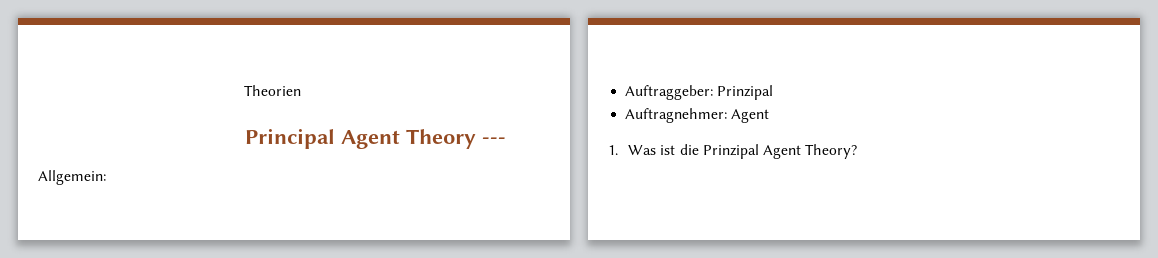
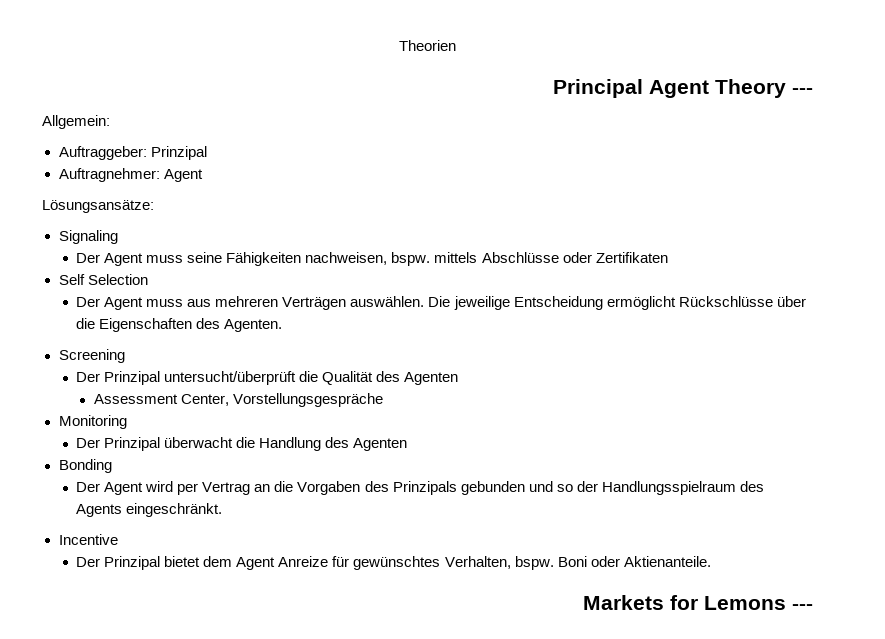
[608,144,858,159] 1. Was ist die Prinzipal Agent Theory? -> [42,200,154,213] [58,230,118,244] [76,252,668,266] [58,274,148,285] [76,296,806,310] [76,318,283,332] [58,349,125,363] [76,371,459,385] [93,393,383,407] [58,415,127,429] [76,437,408,451] [58,459,112,473] [76,481,764,495] [76,503,223,517] [58,534,118,545] [76,556,711,570] [583,595,813,610] Lösungsansätze: // Signaling // Der Agent muss seine Fähigkeiten nachweisen, bspw. mittels Abschlüsse oder Zertifikaten // Self Selection // Der Agent muss aus mehreren Verträgen auswählen. Die jeweilige Entscheidung ermöglicht Rückschlüsse über die Eigenschaften des Agenten. // Screening // Der Prinzipal untersucht/überprüft die Qualität des Agenten // Assessment Center, Vorstellungsgespräche // Monitoring // Der Prinzipal überwacht die Handlung des Agenten // Bonding // Der Agent wird per Vertrag an die Vorgaben des Prinzipals gebunden und so der Handlungsspielraum des Agents eingeschränkt. // Incentive // Der Prinzipal bietet dem Agent Anreize für gewünschtes Verhalten, bspw. Boni oder Aktienanteile. // Markets for Lemons ---

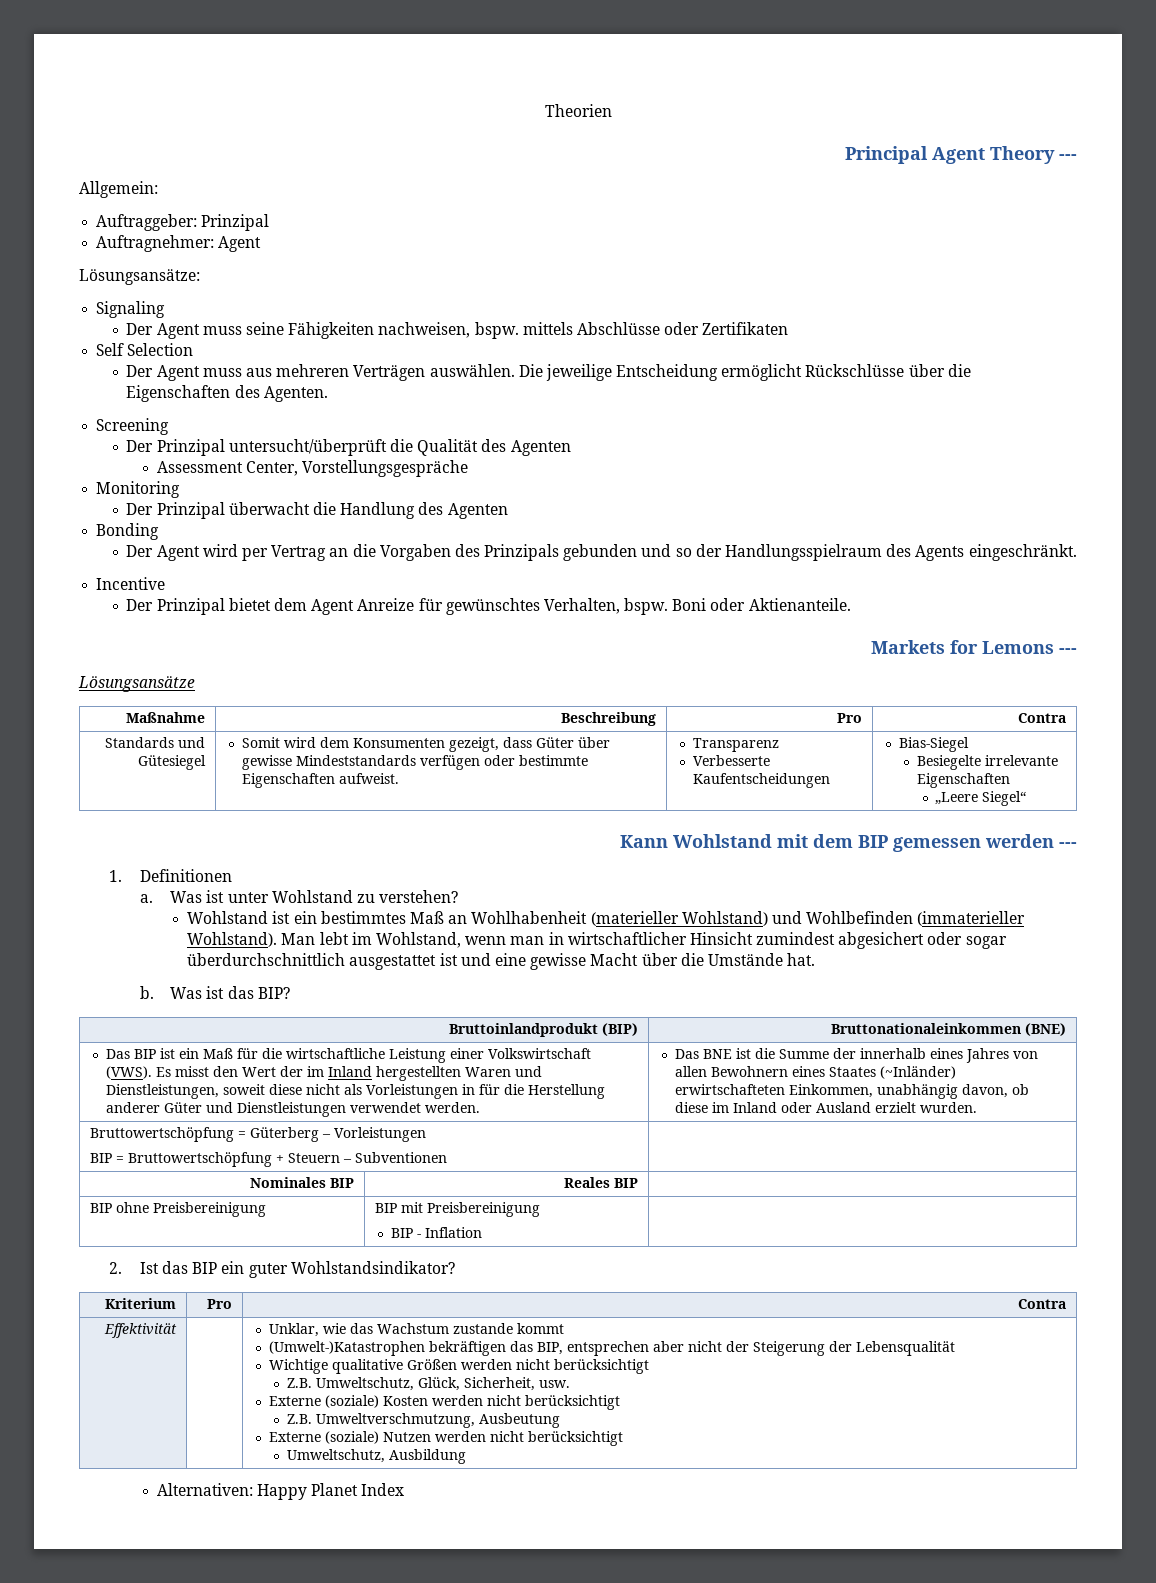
(813, 607) none -> [78,676,195,692] [125,712,205,723] [560,712,656,726] [836,713,862,723] [1017,713,1066,723] [104,737,205,748] [137,755,206,770] [241,737,610,752] [241,755,588,770] [241,773,399,788] [692,738,779,752] [692,755,770,766] [692,773,830,788] [898,737,969,752] [917,755,1059,770] [917,773,1011,788] [935,791,1027,806] [620,834,1077,852] [109,869,232,882] [139,890,459,903] [187,911,1026,926] [187,932,1007,949] [187,953,816,970] [139,986,290,999] [448,1023,638,1037] [830,1023,1066,1036] [105,1048,591,1063] [105,1066,542,1081] [105,1084,605,1099] [105,1102,480,1117] [674,1048,1038,1063] [674,1066,956,1079] [674,1084,1029,1099] [674,1102,977,1113] [90,1127,427,1142] [90,1152,448,1167] [249,1177,354,1188] [563,1177,638,1188] [90,1202,267,1217] [375,1202,541,1217] [390,1227,482,1238] [109,1261,455,1278] [104,1298,176,1309] [206,1299,232,1309] [1017,1299,1066,1309] [103,1323,177,1338] [268,1323,564,1337] [268,1341,955,1356] [268,1359,649,1374] [287,1377,571,1391] [268,1395,620,1410] [287,1413,561,1428] [268,1431,623,1446] [287,1449,467,1464] [156,1483,405,1500] // Lösungsansätze // Maßnahme | Beschreibung | Pro | Contra // Standards und Gütesiegel | Somit wird dem Konsumenten gezeigt, dass Güter über gewisse Mindeststandards verfügen oder bestimmte Eigenschaften aufweist. | Transparenz // Verbesserte Kaufentscheidungen | Bias-Siegel // Besiegelte irrelevante Eigenschaften // „Leere Siegel“ // Kann Wohlstand mit dem BIP gemessen werden --- // 1. Definitionen // a. Was ist unter Wohlstand zu verstehen? // Wohlstand ist ein bestimmtes Maß an Wohlhabenheit (materieller Wohlstand) und Wohlbefinden (immaterieller Wohlstand). Man lebt im Wohlstand, wenn man in wirtschaftlicher Hinsicht zumindest abgesichert oder sogar überdurchschnittlich ausgestattet ist und eine gewisse Macht über die Umstände hat. // b. Was ist das BIP? // Bruttoinlandprodukt (BIP) | Bruttonationaleinkommen (BNE) // Das BIP ist ein Maß für die wirtschaftliche Leistung einer Volkswirtschaft (VWS). Es misst den Wert der im Inland hergestellten Waren und Dienstleistungen, soweit diese nicht als Vorleistungen in für die Herstellung anderer Güter und Dienstleistungen verwendet werden. | Das BNE ist die Summe der innerhalb eines Jahres von allen Bewohnern eines Staates (~Inländer) erwirtschafteten Einkommen, unabhängig davon, ob diese im Inland oder Ausland erzielt wurden. // Bruttowertschöpfung = Güterberg – Vorleistungen // BIP = Bruttowertschöpfung + Steuern – Subventionen | // Nominales BIP | Reales BIP | // BIP ohne Preisbereinigung | BIP mit Preisbereinigung // BIP - Inflation | // 2. Ist das BIP ein guter Wohlstandsindikator? // Kriterium | Pro | Contra // Effektivität | | Unklar, wie das Wachstum zustande kommt // (Umwelt-)Katastrophen bekräftigen das BIP, entsprechen aber nicht der Steigerung der Lebensqualität // Wichtige qualitative Größen werden nicht berücksichtigt // Z.B. Umweltschutz, Glück, Sicherheit, usw. // Externe (soziale) Kosten werden nicht berücksichtigt // Z.B. Umweltverschmutzung, Ausbeutung // Externe (soziale) Nutzen werden nicht berücksichtigt // Umweltschutz, Ausbildung // Alternativen: Happy Planet Index

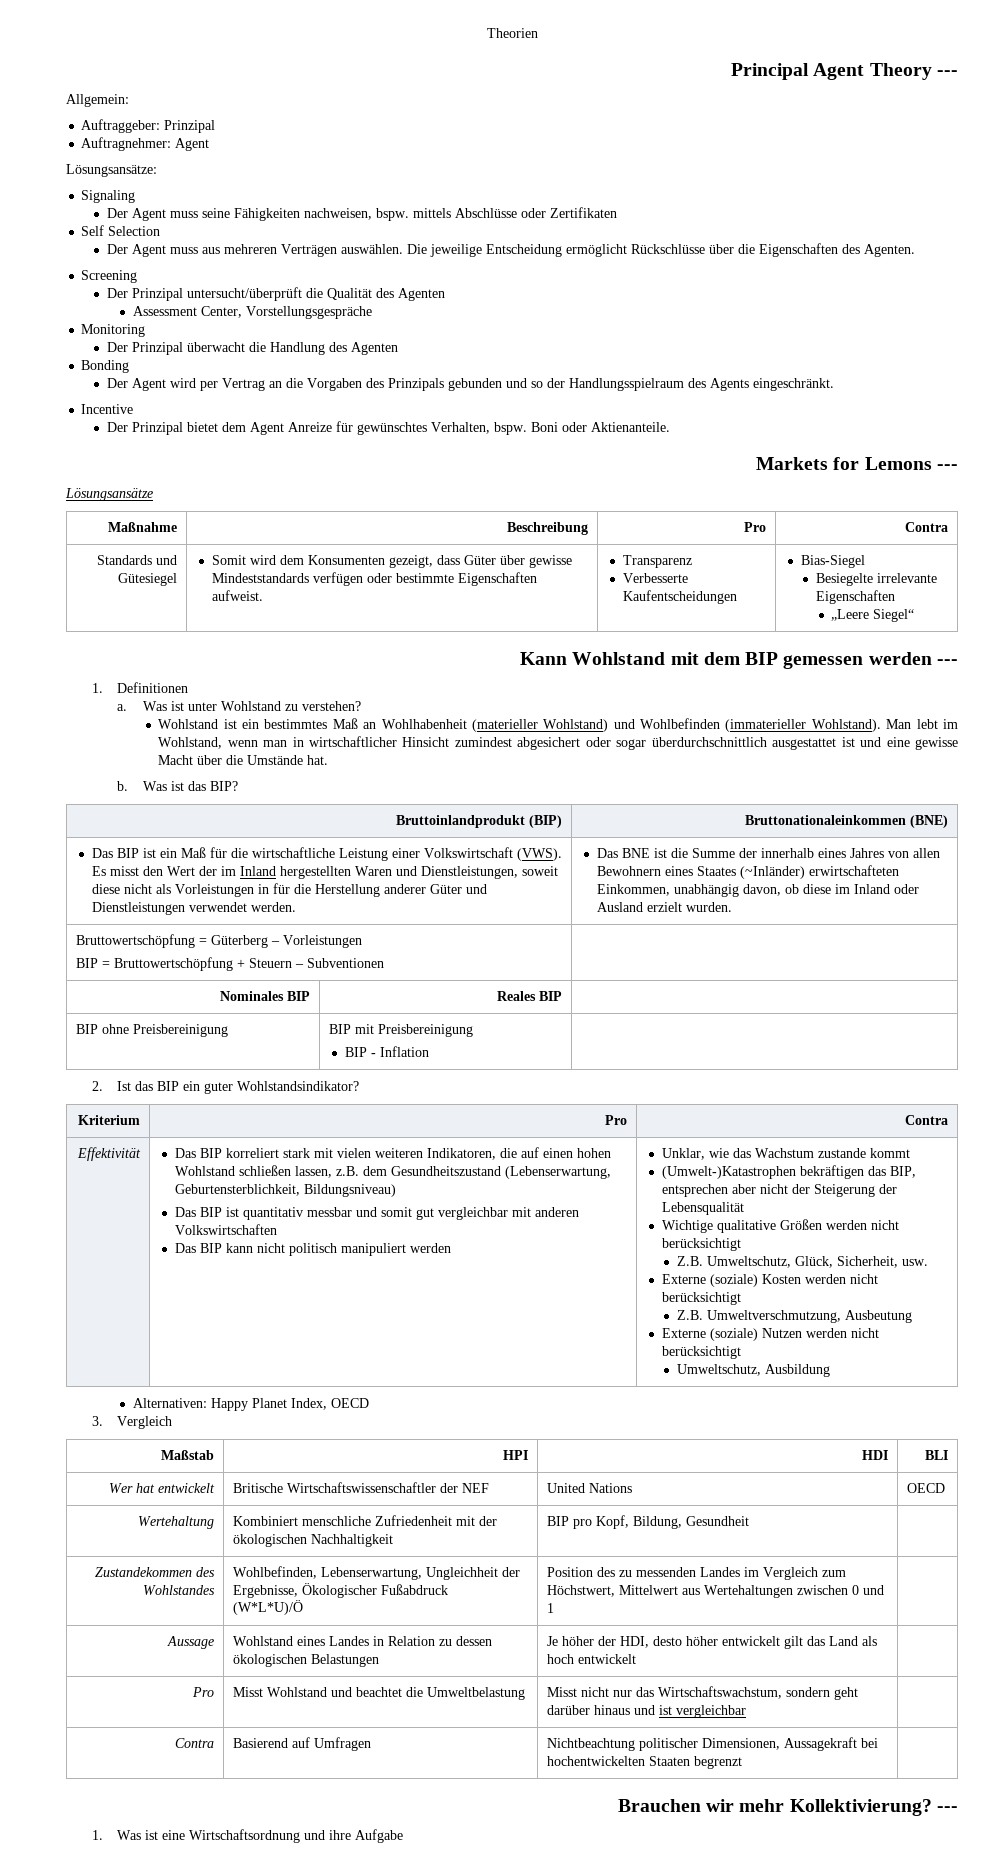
(177, 1330) none -> [174,1147,611,1160] [174,1165,611,1179] [174,1184,396,1197] [174,1207,579,1220] [174,1224,277,1235] [174,1243,451,1256] Das BIP korreliert stark mit vielen weiteren Indikatoren, die auf einen hohen Wohlstand schließen lassen, z.B. dem Gesundheitszustand (Lebenserwartung, Geburtensterblichkeit, Bildungsniveau) // Das BIP ist quantitativ messbar und somit gut vergleichbar mit anderen Volkswirtschaften // Das BIP kann nicht politisch manipuliert werden
[361,1483,405,1496] Index -> [290,1398,369,1410] [91,1416,173,1429] [160,1450,214,1460] [502,1450,528,1460] [861,1450,888,1460] [924,1450,948,1460] [108,1483,215,1493] [233,1482,490,1493] [547,1483,633,1493] [907,1483,946,1493] [137,1516,214,1529] [233,1515,498,1526] [233,1534,394,1547] [547,1515,750,1529] [94,1567,215,1577] [142,1585,215,1595] [233,1566,521,1580] [233,1583,449,1598] [233,1600,304,1615] [547,1567,847,1580] [547,1585,885,1598] [547,1603,555,1613] [166,1636,214,1649] [233,1636,493,1646] [233,1654,380,1667] [547,1636,878,1649] [547,1654,637,1664] [191,1687,214,1697] [233,1687,526,1700] [547,1686,859,1700] [547,1705,747,1718] [174,1738,214,1748] [233,1737,372,1751] [547,1737,879,1751] [547,1756,743,1769] [617,1799,958,1816] [91,1829,404,1843] Index, OECD // 3. Vergleich // Maßstab | HPI | HDI | BLI // Wer hat entwickelt | Britische Wirtschaftswissenschaftler der NEF | United Nations | OECD // Wertehaltung | Kombiniert menschliche Zufriedenheit mit der ökologischen Nachhaltigkeit | BIP pro Kopf, Bildung, Gesundheit | // Zustandekommen des Wohlstandes | Wohlbefinden, Lebenserwartung, Ungleichheit der Ergebnisse, Ökologischer Fußabdruck // (W*L*U)/Ö | Position des zu messenden Landes im Vergleich zum Höchstwert, Mittelwert aus Wertehaltungen zwischen 0 und 1 | // Aussage | Wohlstand eines Landes in Relation zu dessen ökologischen Belastungen | Je höher der HDI, desto höher entwickelt gilt das Land als hoch entwickelt | // Pro | Misst Wohlstand und beachtet die Umweltbelastung | Misst nicht nur das Wirtschaftswachstum, sondern geht darüber hinaus und ist vergleichbar | // Contra | Basierend auf Umfragen | Nichtbeachtung politischer Dimensionen, Aussagekraft bei hochentwickelten Staaten begrenzt | // Brauchen wir mehr Kollektivierung? --- // 1. Was ist eine Wirtschaftsordnung und ihre Aufgabe

